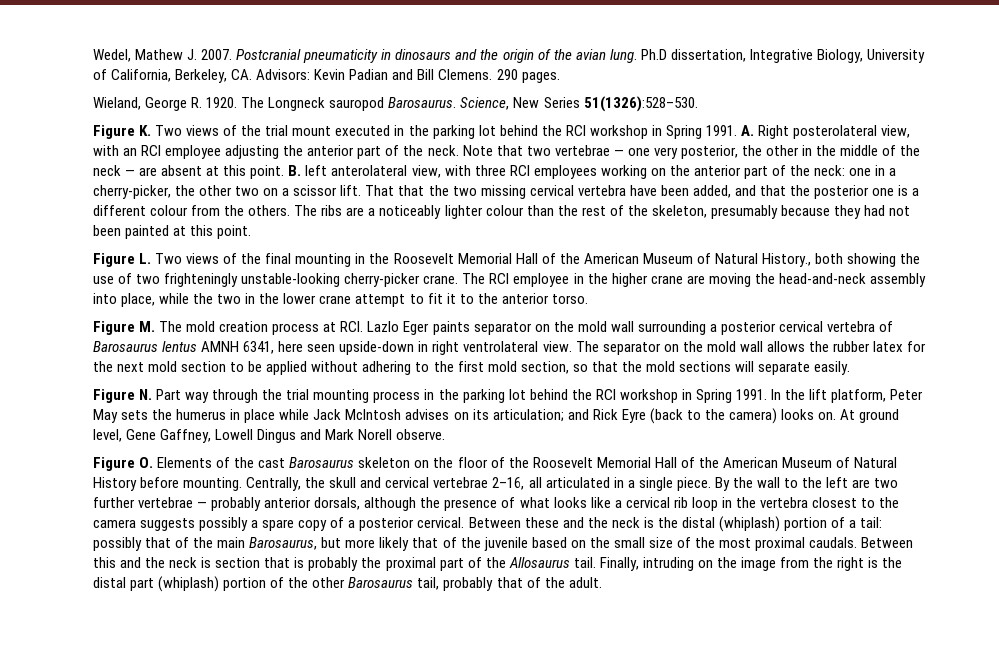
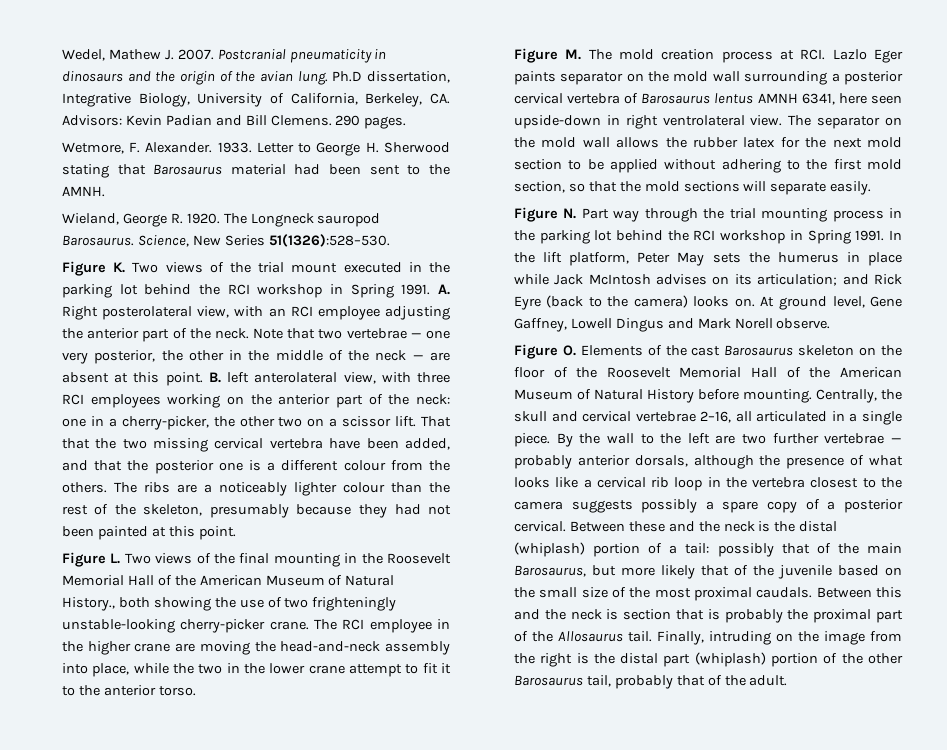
(560, 77) none -> [61,142,450,156] [61,164,450,178] [61,186,105,197] // Wetmore, F. Alexander. 1933. Letter to George H. Sherwood stating that Barosaurus material had been sent to the AMNH.

